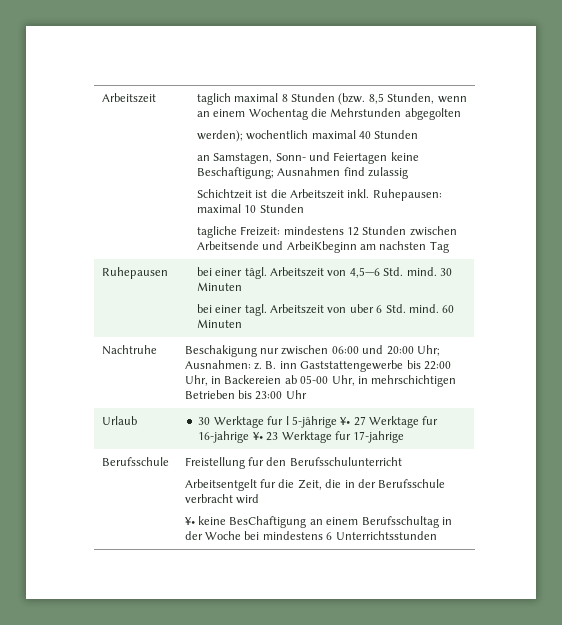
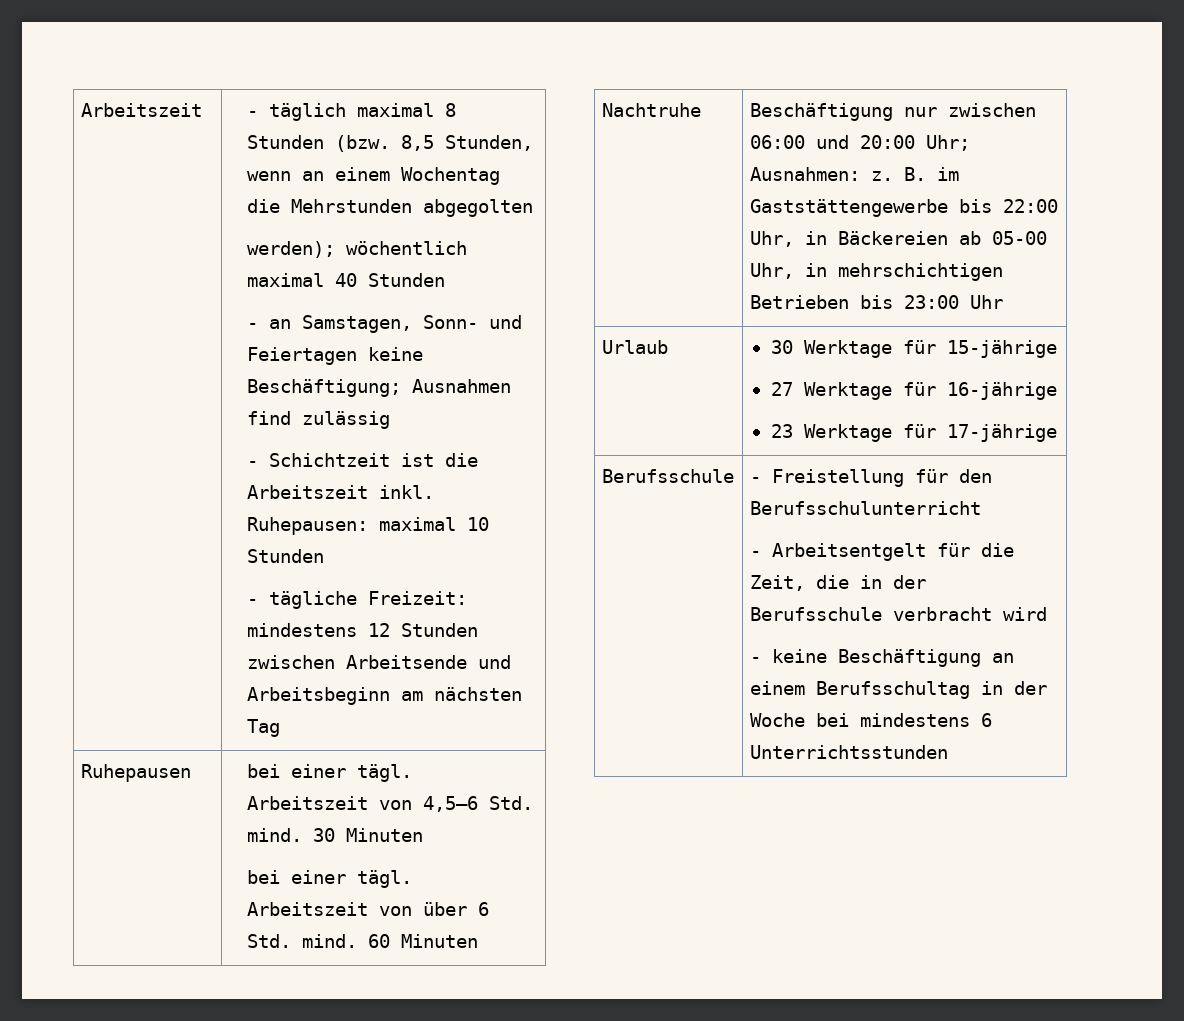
[196,93,231,105] taglich -> [247,103,347,121] - täglich
[246,130,309,140] wochentlich -> [346,241,468,255] wöchentlich
(419, 134) none -> [247,323,259,329] -
[196,167,274,179] Beschaftigung; -> [247,379,402,397] Beschäftigung;
[368,167,409,179] zulassig // -> [302,411,391,429] [247,461,259,467] zulässig // -
[196,226,237,238] tagliche -> [247,591,358,609] - tägliche
[286,241,427,253] ArbeiKbeginn am nachsten -> [247,687,523,705] Arbeitsbeginn am nächsten
[244,267,267,279] tâgl. -> [357,764,413,782] tägl.
[244,304,374,316] tagl. Arbeitszeit von uber -> [357,870,413,888] [247,902,468,916] tägl. Arbeitszeit von über
[184,345,257,357] Beschakigung -> [749,103,893,121] Beschäftigung
[279,360,404,372] inn Gaststattengewerbe -> [936,167,959,181] [749,199,948,217] im Gaststättengewerbe
[224,375,282,384] Backereien -> [837,231,948,245] Bäckereien
[267,416,439,428] [198,431,405,443] [101,457,169,466] [184,457,265,469] fur l 5-jâhrige ¥• 27 Werktage fur 16-jahrige ¥• 23 Werktage fur 17-jahrige // Berufsschule | Freistellung fur -> [902,340,1057,358] [770,382,1057,400] [770,424,1057,442] [601,469,734,483] [749,469,948,487] für 15-jährige // 27 Werktage für 16-jährige // 23 Werktage für 17-jährige // Berufsschule | - Freistellung für
[184,479,277,491] Arbeitsentgelt fur -> [749,543,970,561] - Arbeitsentgelt für
[184,516,307,528] ¥• keine BesChaftigung -> [749,649,981,667] - keine Beschäftigung

